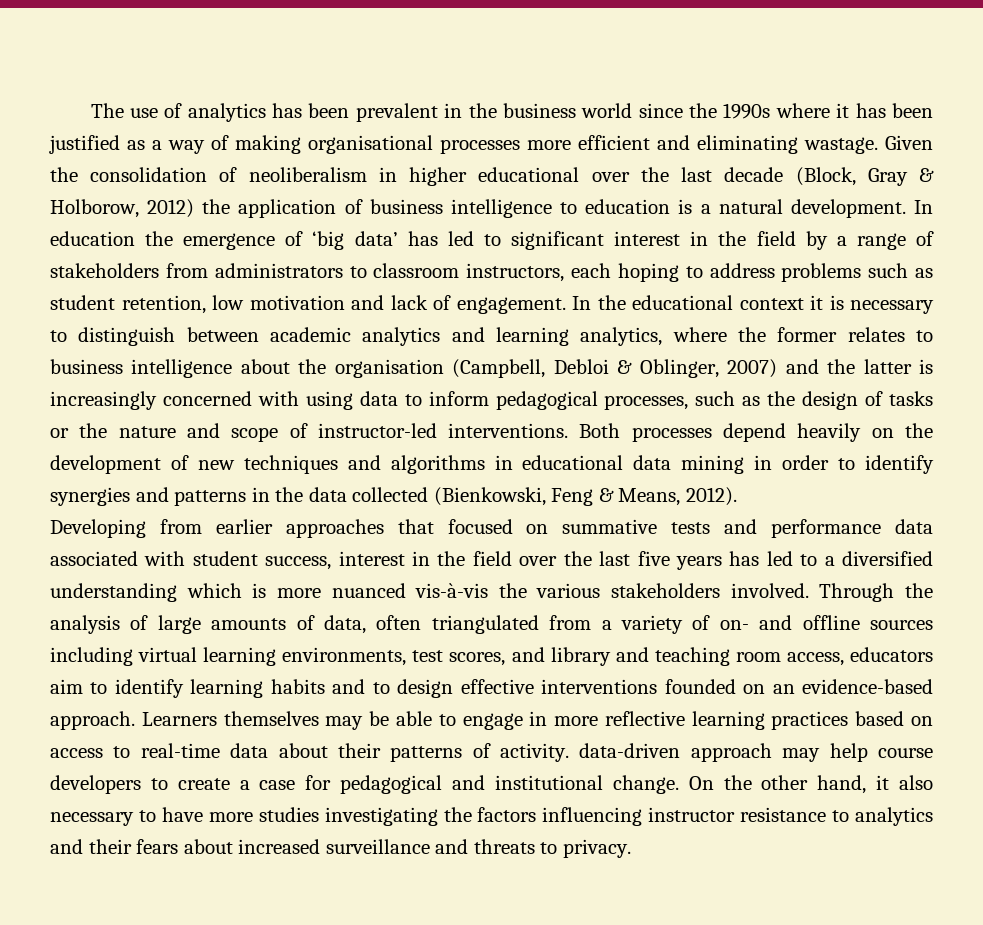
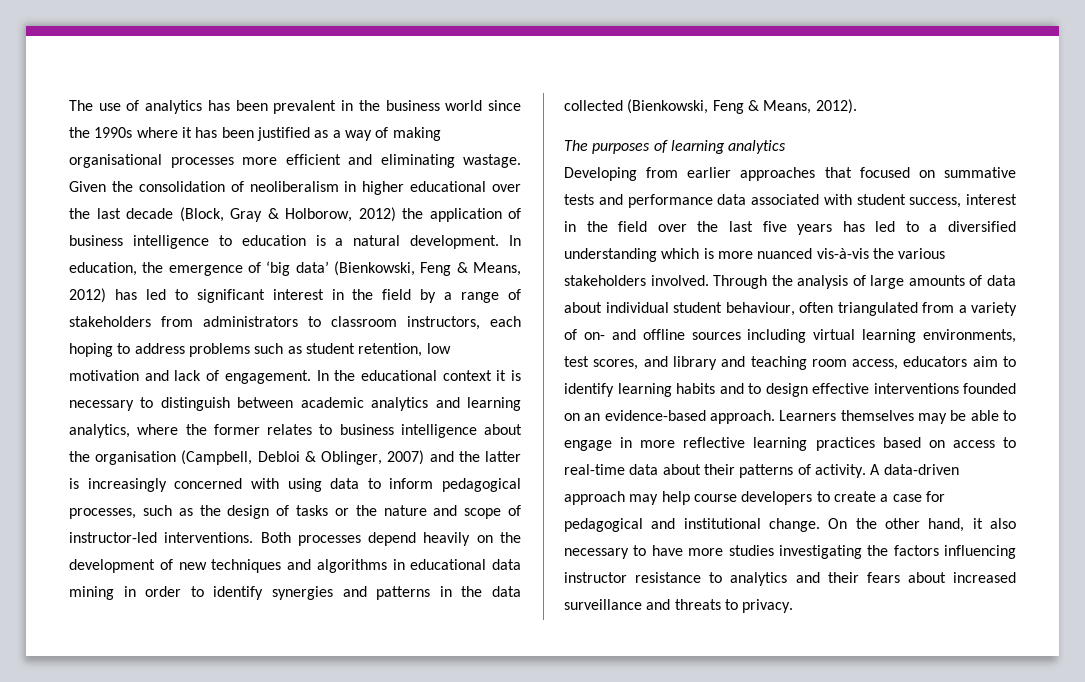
[50,231,135,246] education -> [69,262,137,276] education,
(398, 238) none -> [334,261,521,276] [69,288,106,303] (Bienkowski, Feng & Means, 2012)
(737, 496) none -> [564,140,787,154] // The purposes of learning analytics
[324,615,366,634] data, -> [986,275,1016,286] [564,302,795,316] data about individual student behaviour,
(570, 752) none -> [870,464,881,475] A

